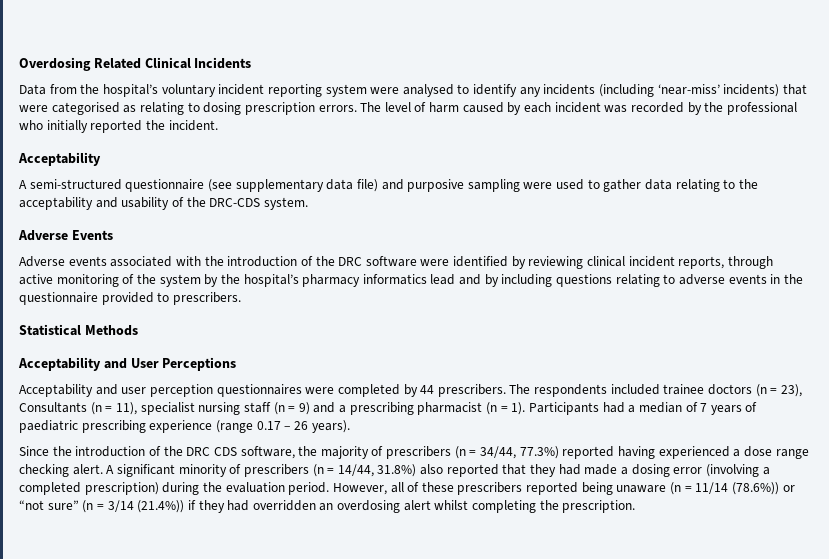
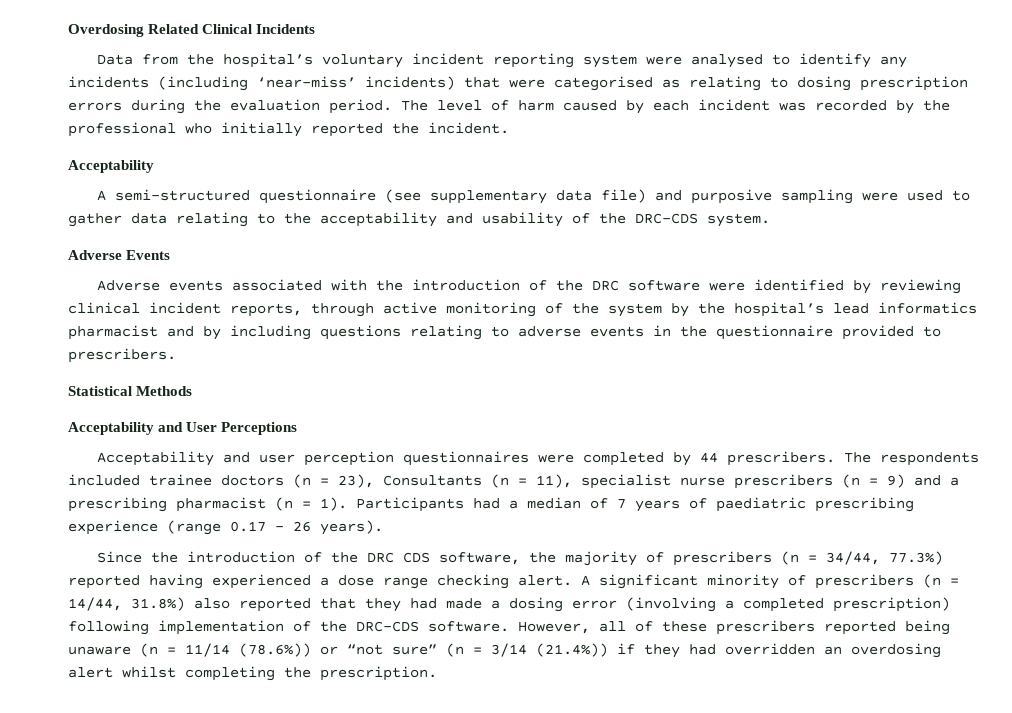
[318,105,357,112] errors. -> [68,99,392,114] errors during the evaluation period.
[302,274,456,287] pharmacy informatics lead -> [833,302,977,314] [68,325,158,340] lead informatics pharmacist
[198,402,271,415] nursing staff -> [680,474,833,489] nurse prescribers
[162,482,330,495] during the evaluation period. -> [68,620,509,635] following implementation of the DRC-CDS software.

